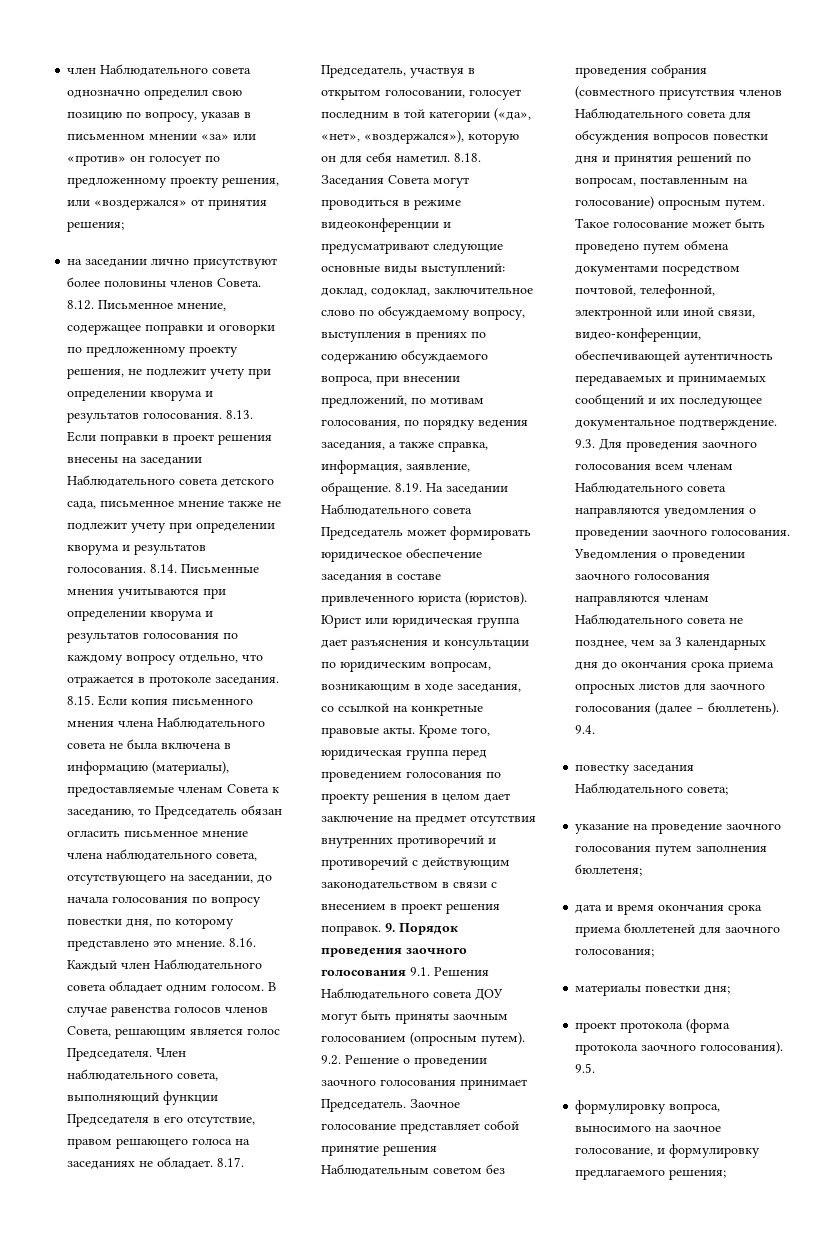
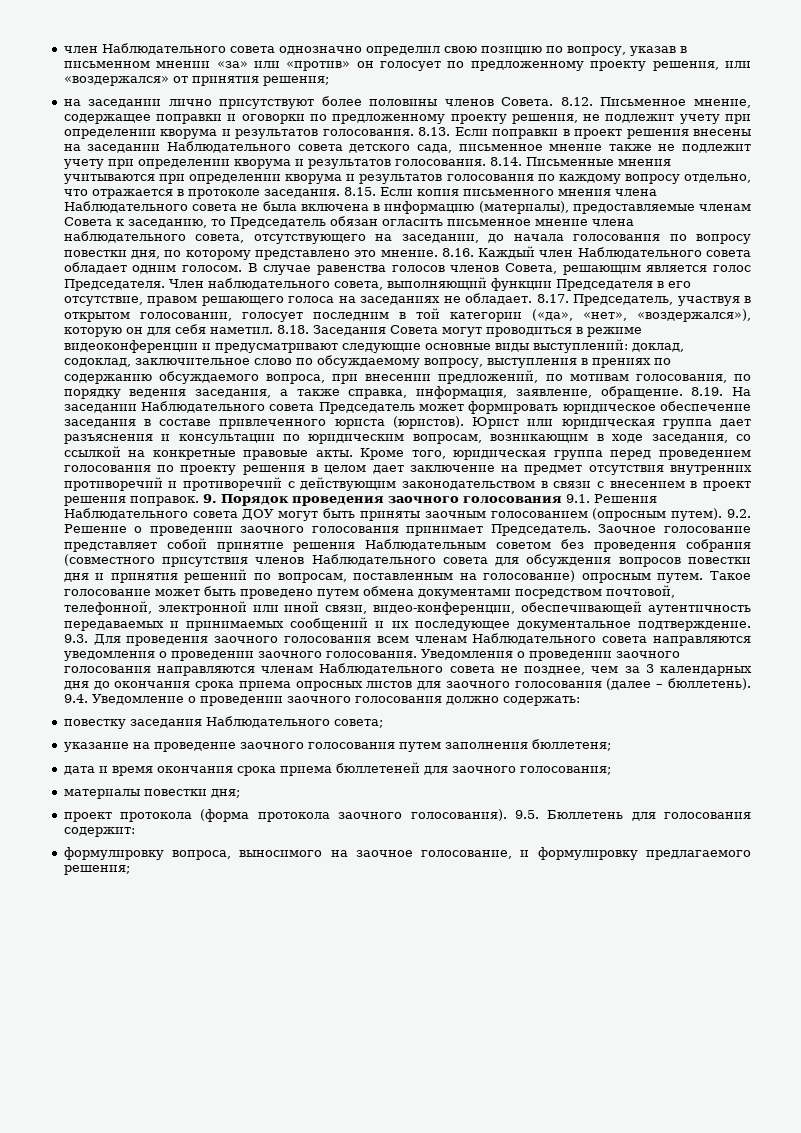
(596, 729) none -> [91,694,580,706] Уведомление о проведении заочного голосования должно содержать:
(596, 1068) none -> [547,810,751,821] [63,827,135,837] Бюллетень для голосования содержит:

